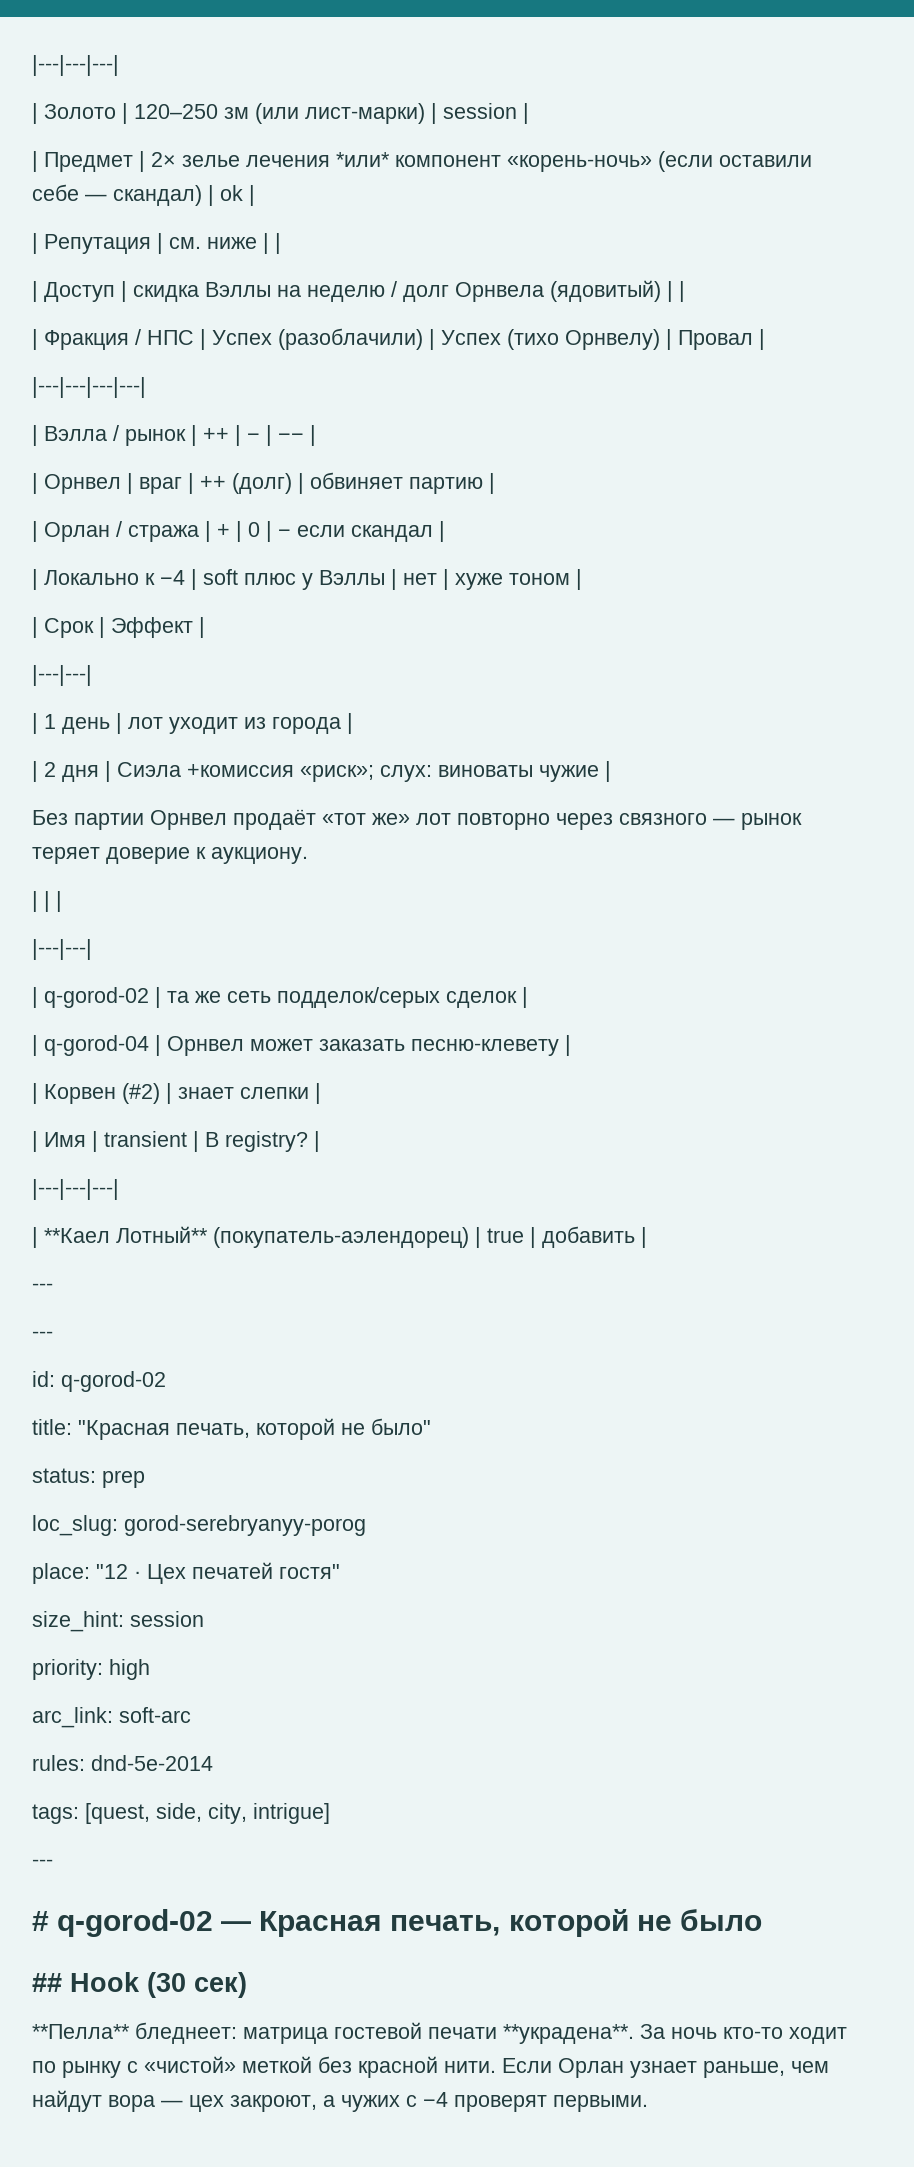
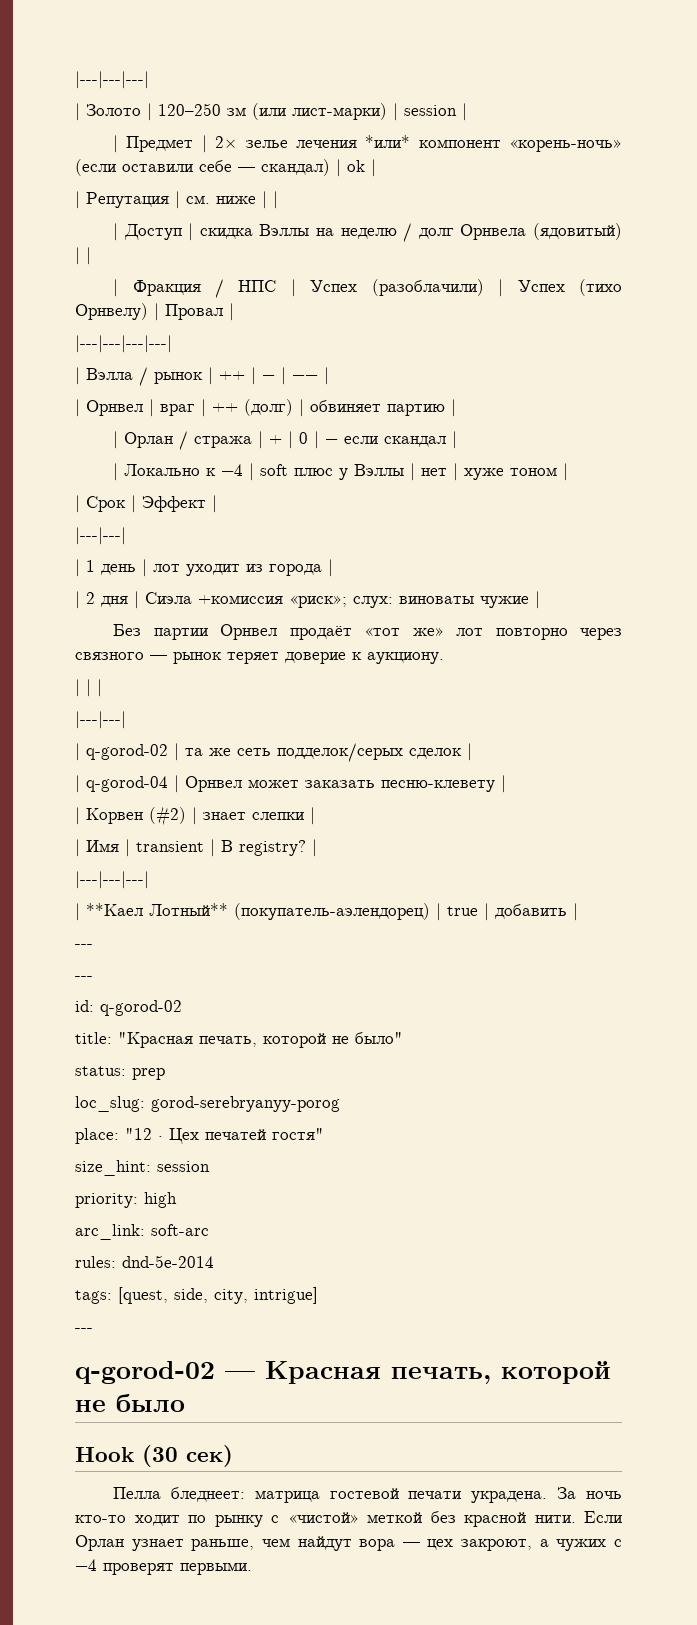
[32,1911,49,1931] # -> (93, 1330) none
[32,1973,62,1992] ## -> (185, 1403) none
[32,2024,130,2039] **Пелла** -> [113,1487,162,1499] Пелла
[503,2024,634,2044] **украдена**. -> [471,1491,548,1503] украдена.

